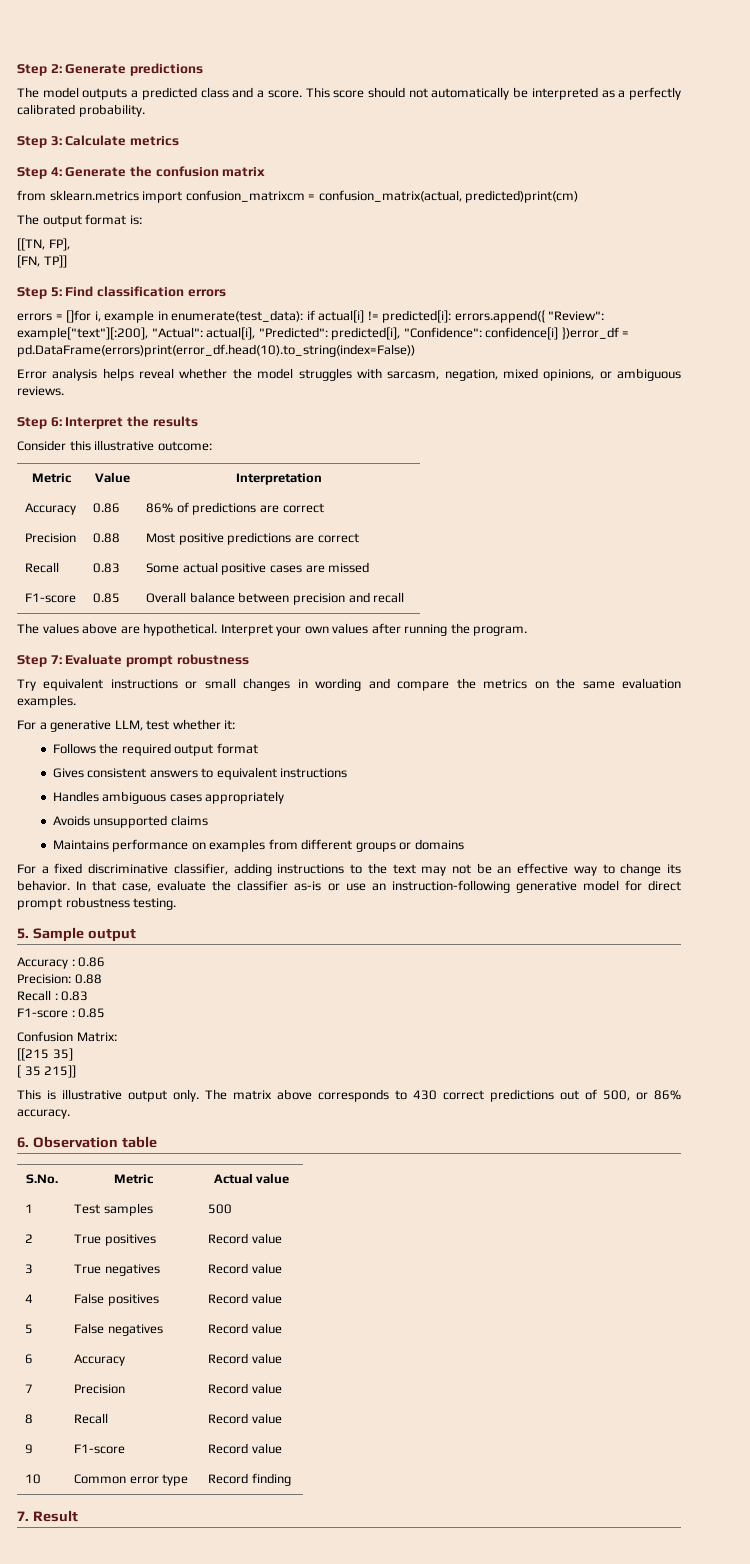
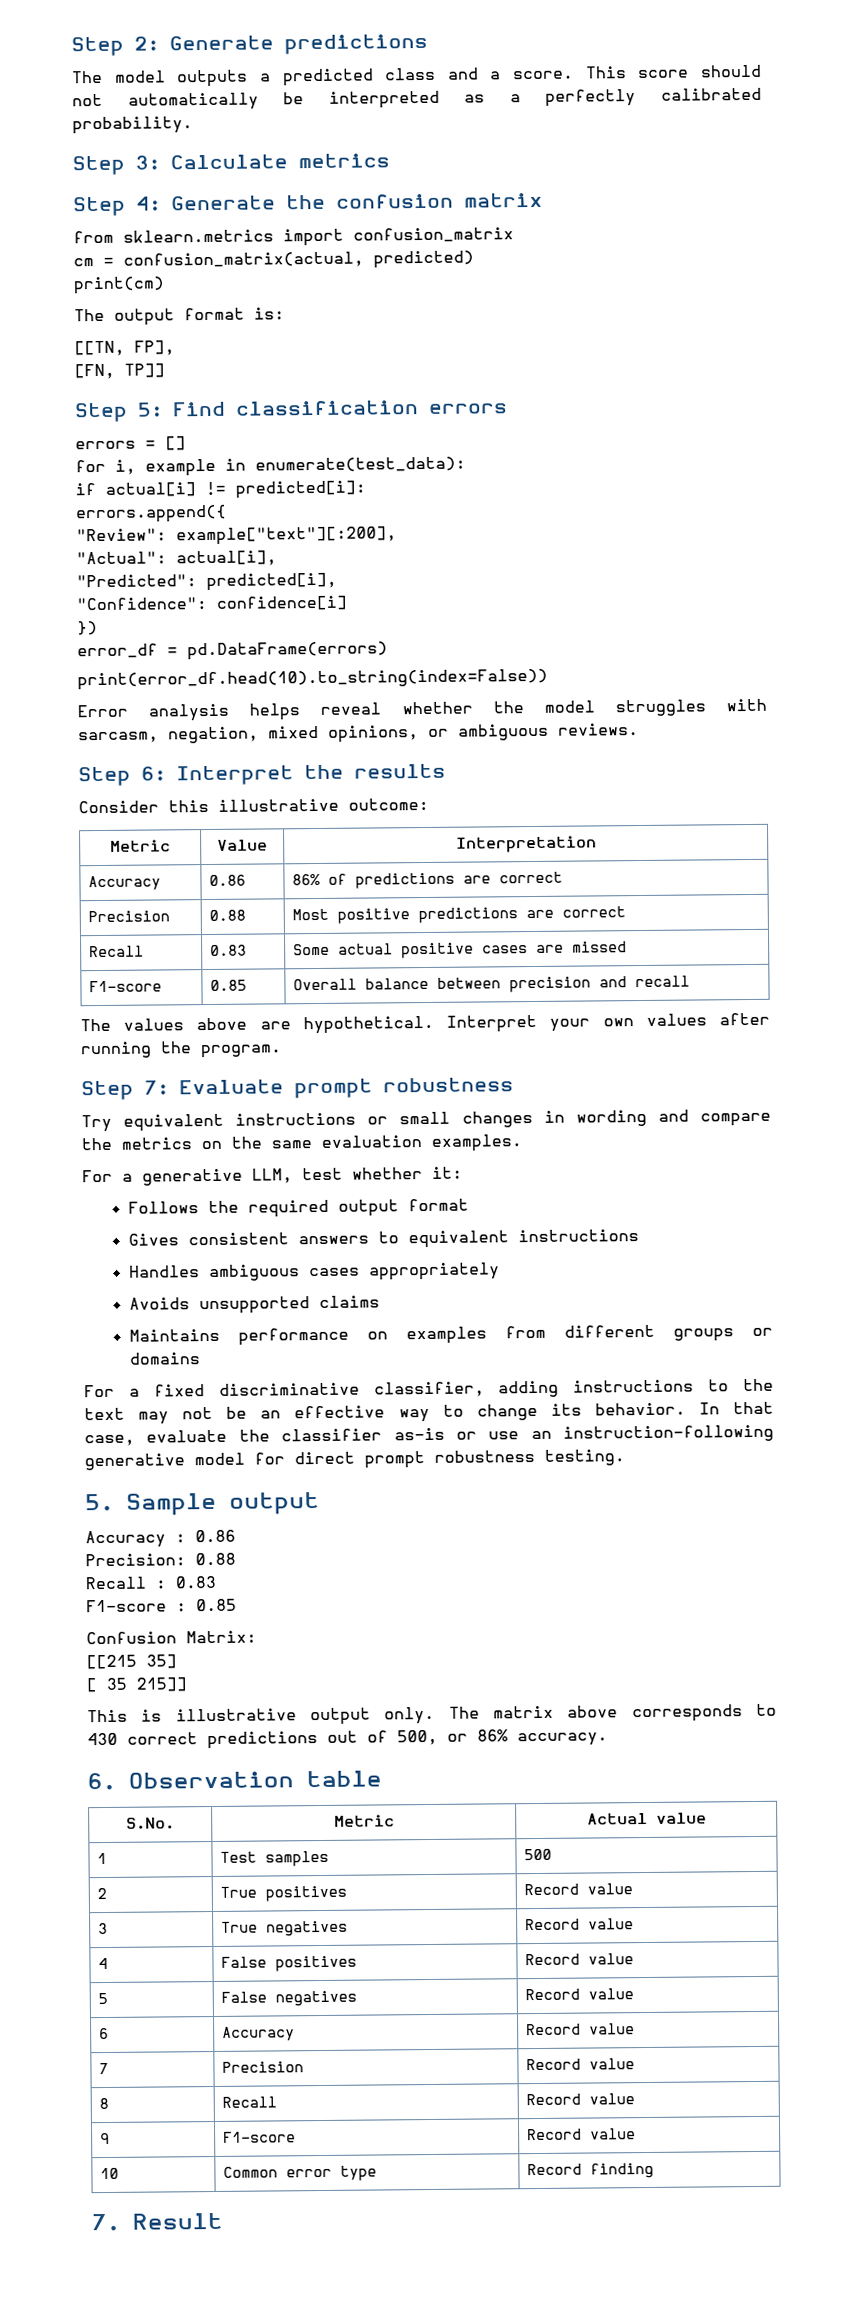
[185,190,579,203] confusion_matrixcm = confusion_matrix(actual, predicted)print(cm) -> [353,227,514,243] [73,250,474,269] [73,276,165,295] confusion_matrix // cm = confusion_matrix(actual, predicted) // print(cm)
[66,310,92,323] []for -> [165,436,186,451] [75,459,106,473] [] // for
(304, 316) none -> (466, 464) //
(452, 316) none -> (366, 489) //
(545, 316) none -> (227, 514) //
(148, 333) none -> (397, 536) //
(256, 333) none -> (277, 558) //
(401, 333) none -> (337, 582) //
[561,327,630,340] [17,344,415,357] })error_df = pd.DataFrame(errors)print(error_df.head(10).to_string(index=False)) -> [77,621,98,636] [77,641,388,661] [77,668,548,691] // }) // error_df = pd.DataFrame(errors) // print(error_df.head(10).to_string(index=False))

